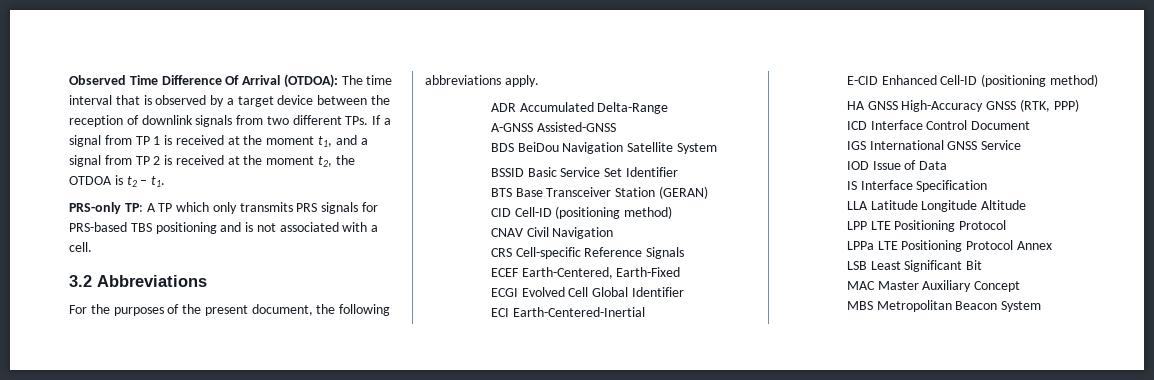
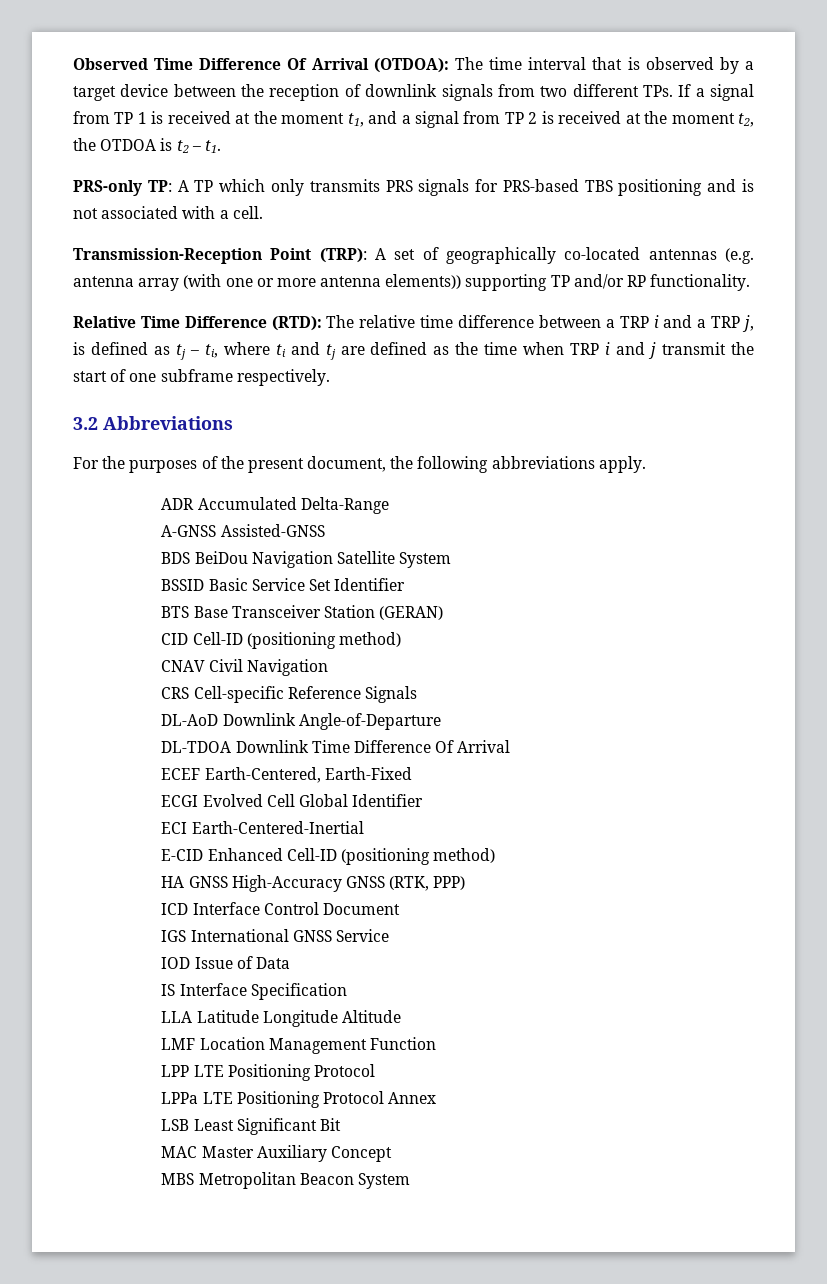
(92, 247) none -> [73,247,754,264] [73,274,751,291] [73,315,755,332] [73,342,755,360] [73,369,330,386] // Transmission-Reception Point (TRP): A set of geographically co-located antennas (e.g. antenna array (with one or more antenna elements)) supporting TP and/or RP functionality. // Relative Time Difference (RTD): The relative time difference between a TRP i and a TRP j, is defined as tj – ti, where ti and tj are defined as the time when TRP i and j transmit the start of one subframe respectively.
(685, 253) none -> [161,713,441,730] [161,740,511,753] // DL-AoD Downlink Angle-of-Departure // DL-TDOA Downlink Time Difference Of Arrival
(1027, 205) none -> [161,1037,436,1054] // LMF Location Management Function

